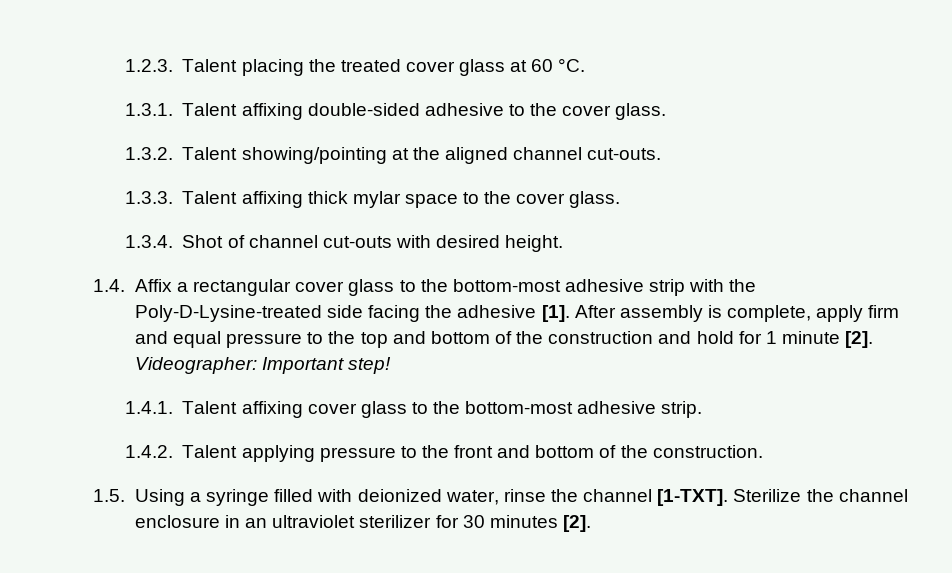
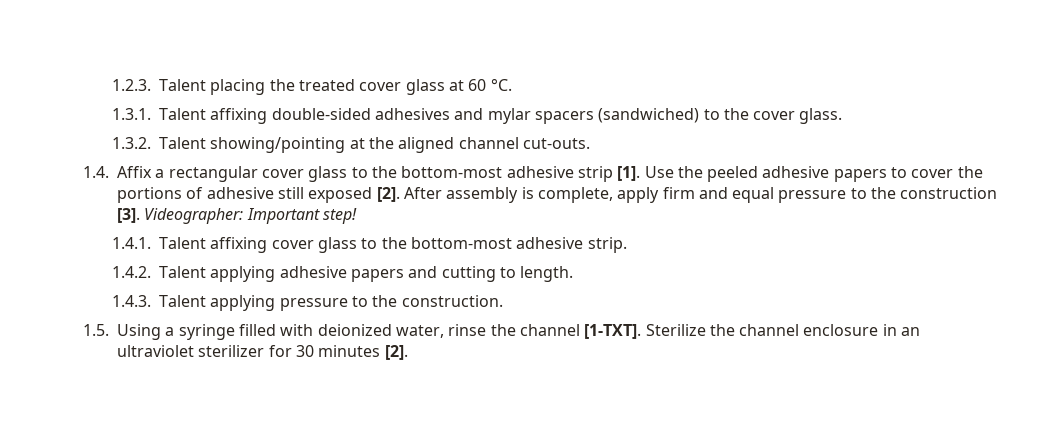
[424,103,504,116] adhesive -> [374,108,700,124] adhesives and mylar spacers (sandwiched)
[124,191,621,208] [124,235,564,252] // 1.3.3. Talent affixing thick mylar space to the cover glass. // 1.3.4. Shot of channel cut-outs with desired height. -> (590, 143) none
[689,279,757,292] [134,305,570,322] with the Poly-D-Lysine-treated side facing the adhesive [1]. -> [617,166,983,182] [116,187,400,203] [1]. Use the peeled adhesive papers to cover the portions of adhesive still exposed [2].
[360,331,874,348] top and bottom of the construction and hold for 1 minute [2]. -> [900,187,998,199] [116,208,140,223] construction [3].
[319,445,617,462] pressure to the front and bottom of -> [279,266,574,282] [111,295,368,311] adhesive papers and cutting to length. // 1.4.3. Talent applying pressure to

